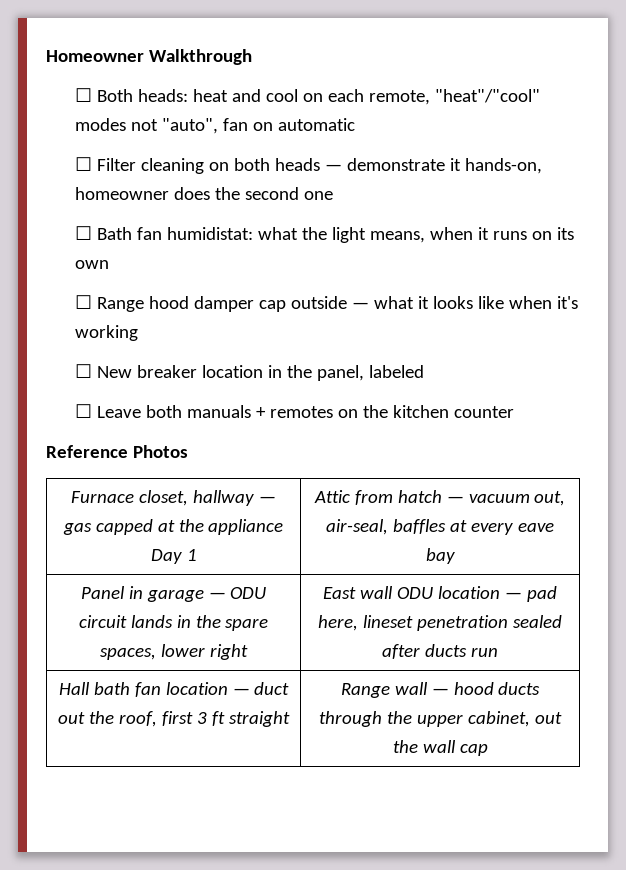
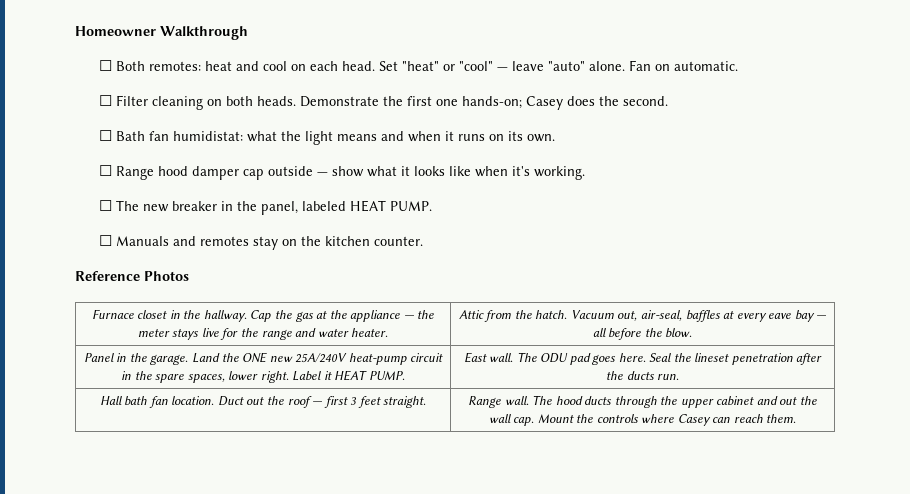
[137,89,188,102] heads: -> [148,61,201,71] remotes:
[368,89,540,105] [74,118,355,134] remote, "heat"/"cool" modes not "auto", fan on automatic -> [341,60,738,71] head. Set "heat" or "cool" — leave "auto" alone. Fan on automatic.
[274,158,542,174] [74,187,333,200] heads — demonstrate it hands-on, homeowner does the second one -> [256,96,668,110] heads. Demonstrate the first one hands-on; Casey does the second.
[369,231,425,243] means, -> [336,131,404,141] means and
[74,260,109,269] own -> [526,134,555,142] own.
(369, 305) none -> [331,166,364,177] show
[74,325,138,341] [74,364,263,378] working // ☐ New breaker location -> [533,166,585,180] [98,200,217,212] working. // ☐ The new breaker
[74,404,333,418] // ☐ Leave both manuals + remotes -> [349,200,432,212] [98,235,278,250] HEAT PUMP. // ☐ Manuals and remotes stay
[453,406,514,418] counter -> [373,236,423,246] counter.
[139,490,276,506] [62,519,284,535] [150,549,197,564] closet, hallway — gas capped at the appliance Day 1 -> [137,310,435,322] [137,328,389,340] closet in the hallway. Cap the gas at the appliance — the meter stays live for the range and water heater.
[397,490,530,503] hatch — vacuum -> [514,310,614,319] the hatch. Vacuum
[80,586,267,602] [78,615,173,628] // Panel in garage — ODU circuit lands -> [816,315,828,319] [592,328,693,340] [83,352,444,365] — all before the blow. // Panel in the garage. Land the ONE new 25A/240V heat-pump circuit
[209,644,248,660] [323,586,557,602] [318,615,562,631] [382,644,498,659] [58,682,290,697] [58,711,290,727] [340,682,449,698] right | East wall ODU location — pad here, lineset penetration sealed after ducts run // Hall bath fan location — duct out the roof, first 3 ft straight | Range wall — -> [260,370,405,383] [463,352,823,365] [605,371,680,380] [99,396,427,408] [468,395,553,408] right. Label it HEAT PUMP. | East wall. The ODU pad goes here. Seal the lineset penetration after the ducts run. // Hall bath fan location. Duct out the roof — first 3 feet straight. | Range wall. The
[467,711,530,727] cabinet, -> [716,396,778,406] cabinet and
[459,744,488,756] cap -> [513,414,797,426] cap. Mount the controls where Casey can reach them.

